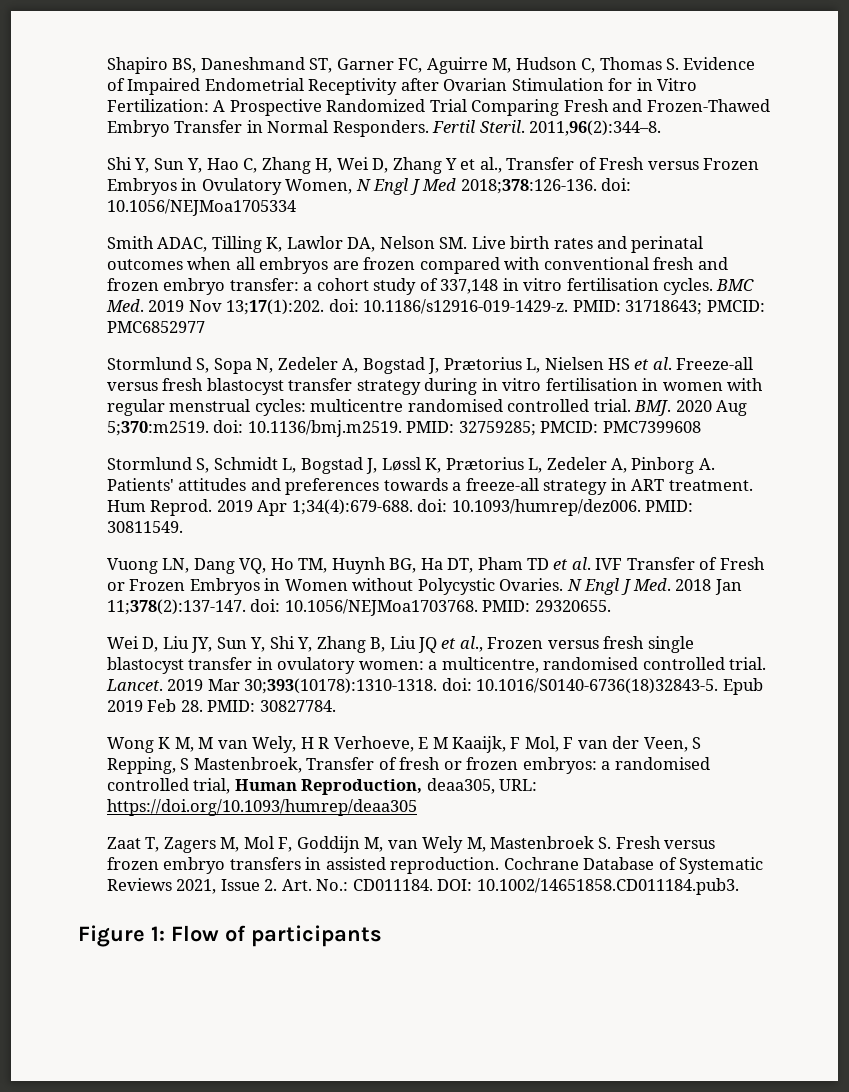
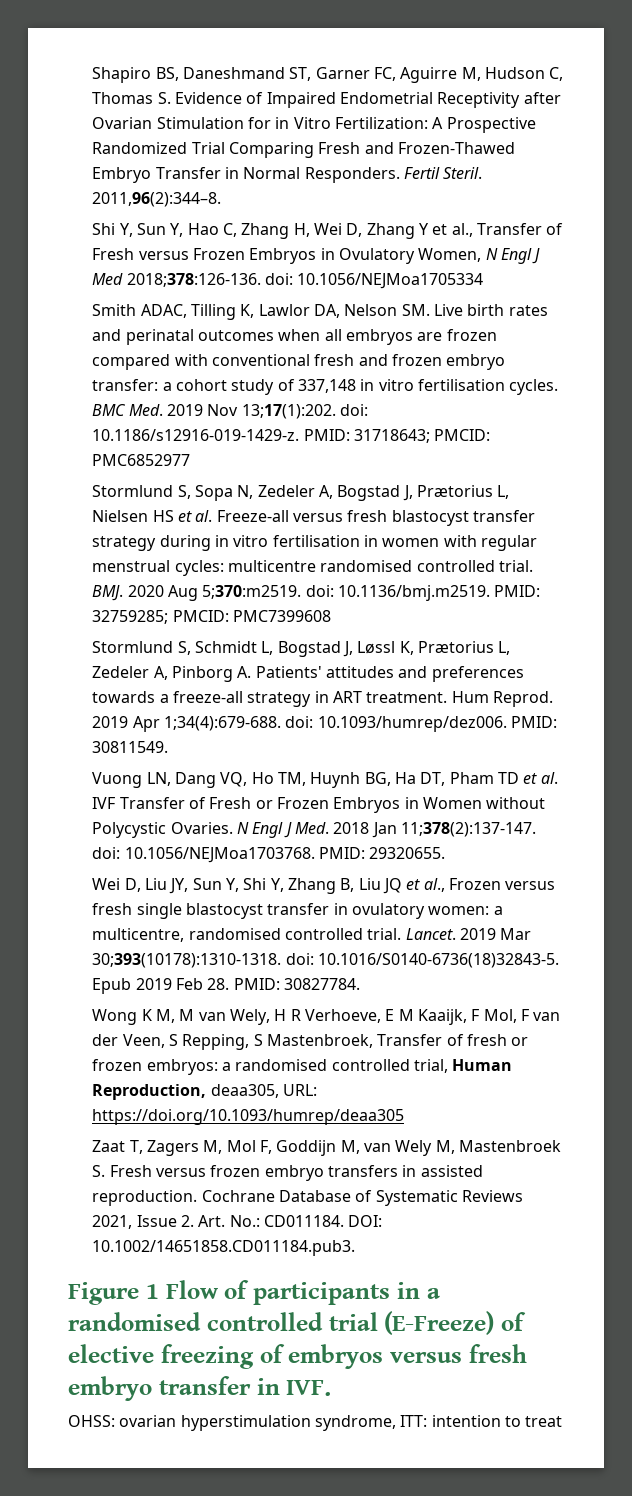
[151,926,165,941] 1: -> [145,1284,159,1299] 1
(382, 936) none -> [396,1282,440,1299] [68,1311,526,1335] [68,1344,527,1369] [68,1376,332,1401] [68,1415,563,1431] in a randomised controlled trial (E-Freeze) of elective freezing of embryos versus fresh embryo transfer in IVF. // OHSS: ovarian hyperstimulation syndrome, ITT: intention to treat

